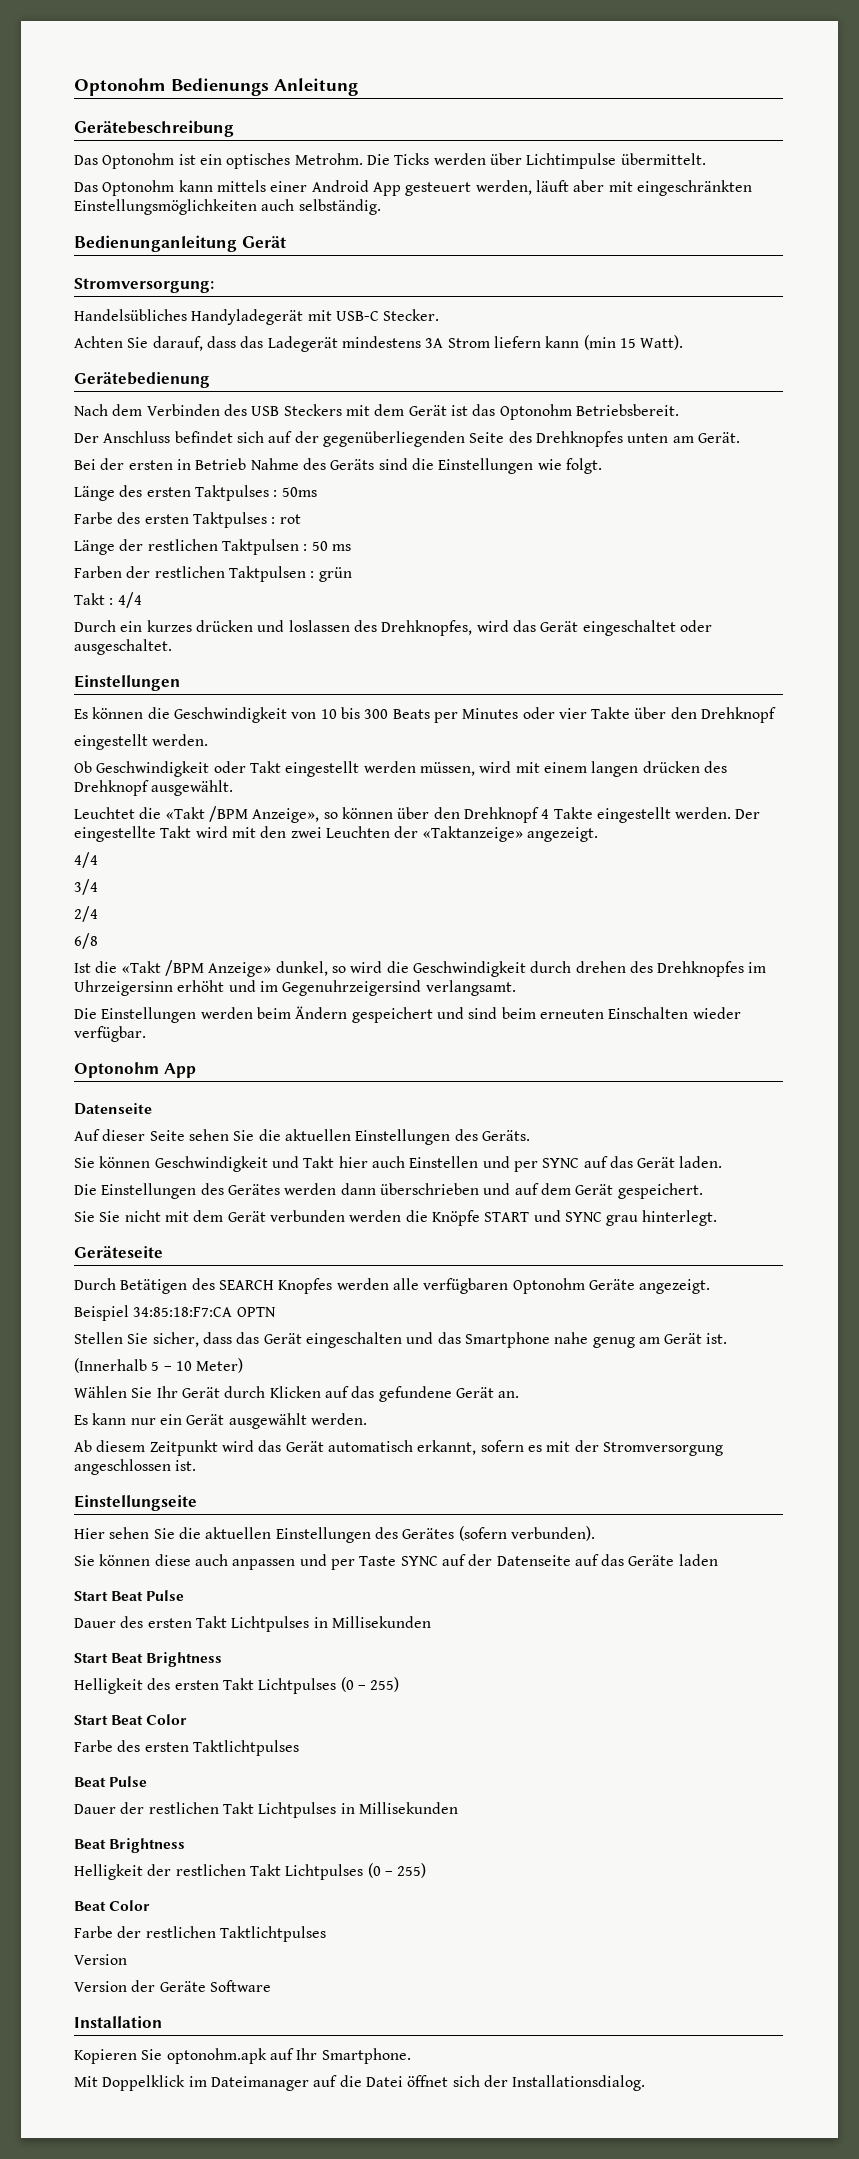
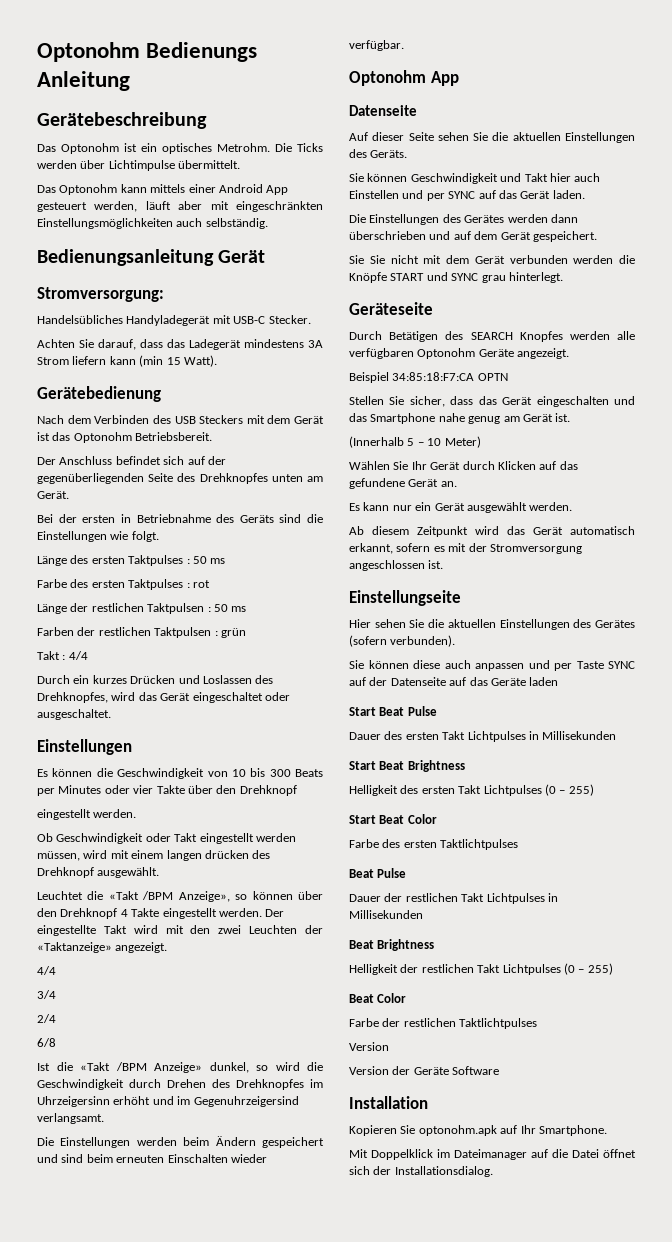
[74,235,237,252] Bedienunganleitung -> [37,249,214,266] Bedienungsanleitung
[195,458,299,470] Betrieb Nahme -> [136,514,211,523] Betriebnahme
[281,487,317,497] 50ms -> [192,556,226,564] 50 ms
[195,620,350,632] drücken und loslassen -> [130,675,252,684] Drücken und Loslassen
[575,961,626,973] drehen -> [167,1079,206,1088] Drehen

